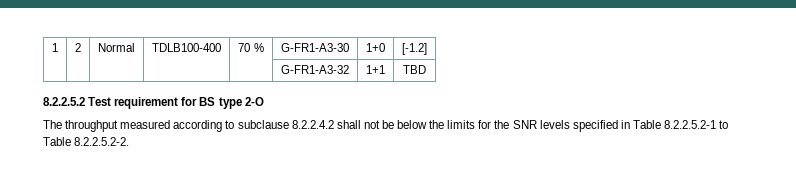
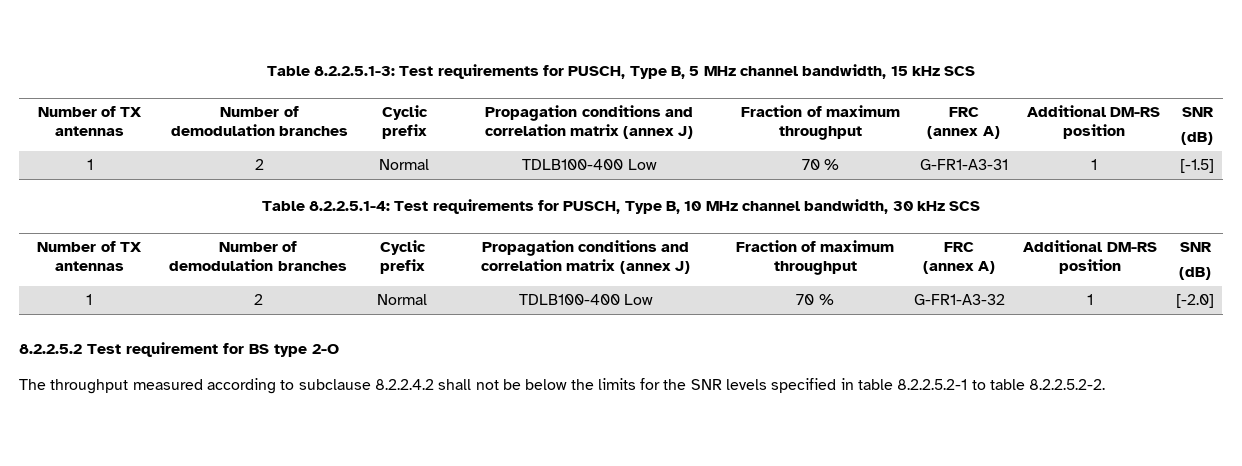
[52,43,58,52] [75,43,81,52] [98,43,135,52] [152,43,221,52] [238,43,264,52] [281,43,349,52] [366,43,385,52] [402,43,427,55] 1 | 2 | Normal | TDLB100-400 | 70 % | G-FR1-A3-30 | 1+0 | [-1.2] // | | | | -> [266,64,976,79] [37,106,143,117] [55,126,124,136] [220,106,299,117] [170,124,349,136] [381,105,428,120] [381,124,427,139] [485,105,693,121] [484,124,694,139] [741,105,900,117] [779,126,862,140] [948,107,979,117] [927,126,1000,139] [1026,105,1161,117] [1062,124,1125,139] [1181,107,1214,117] [1181,132,1213,145] [86,159,93,170] [255,159,264,170] [379,159,429,170] [522,159,657,170] [801,159,840,170] [919,159,1008,170] [1090,159,1097,170] [1180,159,1214,173] [261,199,981,214] [37,241,142,252] [54,261,124,271] [218,241,298,252] [169,259,347,271] [379,240,426,255] [379,259,425,274] [481,240,690,256] [481,259,690,274] [735,240,895,252] [773,261,857,275] [944,242,974,252] [922,261,996,274] [1023,240,1157,252] [1059,259,1121,274] [1179,242,1212,252] [1179,267,1211,280] [86,294,92,305] [253,294,263,305] [377,294,427,305] [518,294,654,305] [796,294,834,305] Table 8.2.2.5.1-3: Test requirements for PUSCH, Type B, 5 MHz channel bandwidth, 15 kHz SCS // Number of TX antennas | Number of demodulation branches | Cyclic prefix | Propagation conditions and correlation matrix (annex J) | Fraction of maximum throughput | FRC // (annex A) | Additional DM-RS position | SNR // (dB) // 1 | 2 | Normal | TDLB100-400 Low | 70 % | G-FR1-A3-31 | 1 | [-1.5] // Table 8.2.2.5.1-4: Test requirements for PUSCH, Type B, 10 MHz channel bandwidth, 30 kHz SCS // Number of TX antennas | Number of demodulation branches | Cyclic prefix | Propagation conditions and correlation matrix (annex J) | Fraction of maximum throughput | FRC // (annex A) | Additional DM-RS position | SNR // (dB) // 1 | 2 | Normal | TDLB100-400 Low | 70 %
[366,65,385,74] [403,65,426,74] 1+1 | TBD -> [1087,294,1093,305] [1176,294,1214,308] 1 | [-2.0]
[632,120,661,129] Table -> [858,379,894,390] table
[43,137,71,146] Table -> [990,379,1026,390] table

